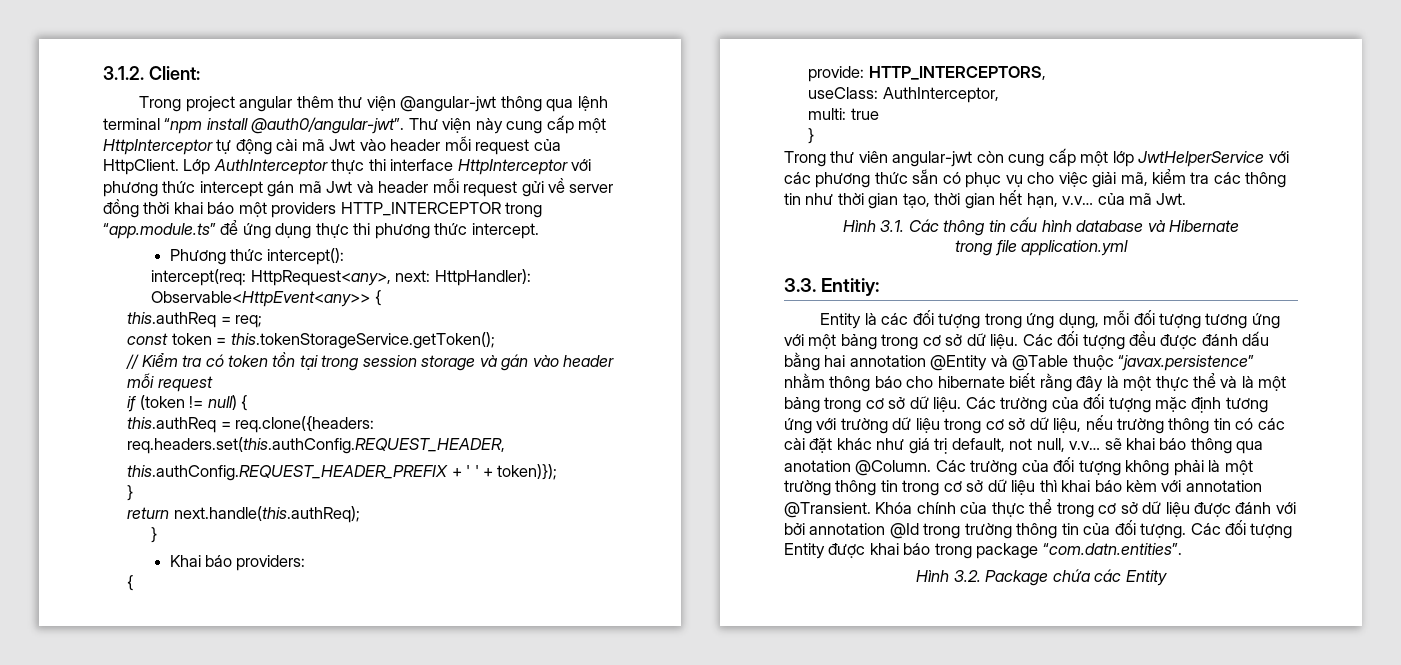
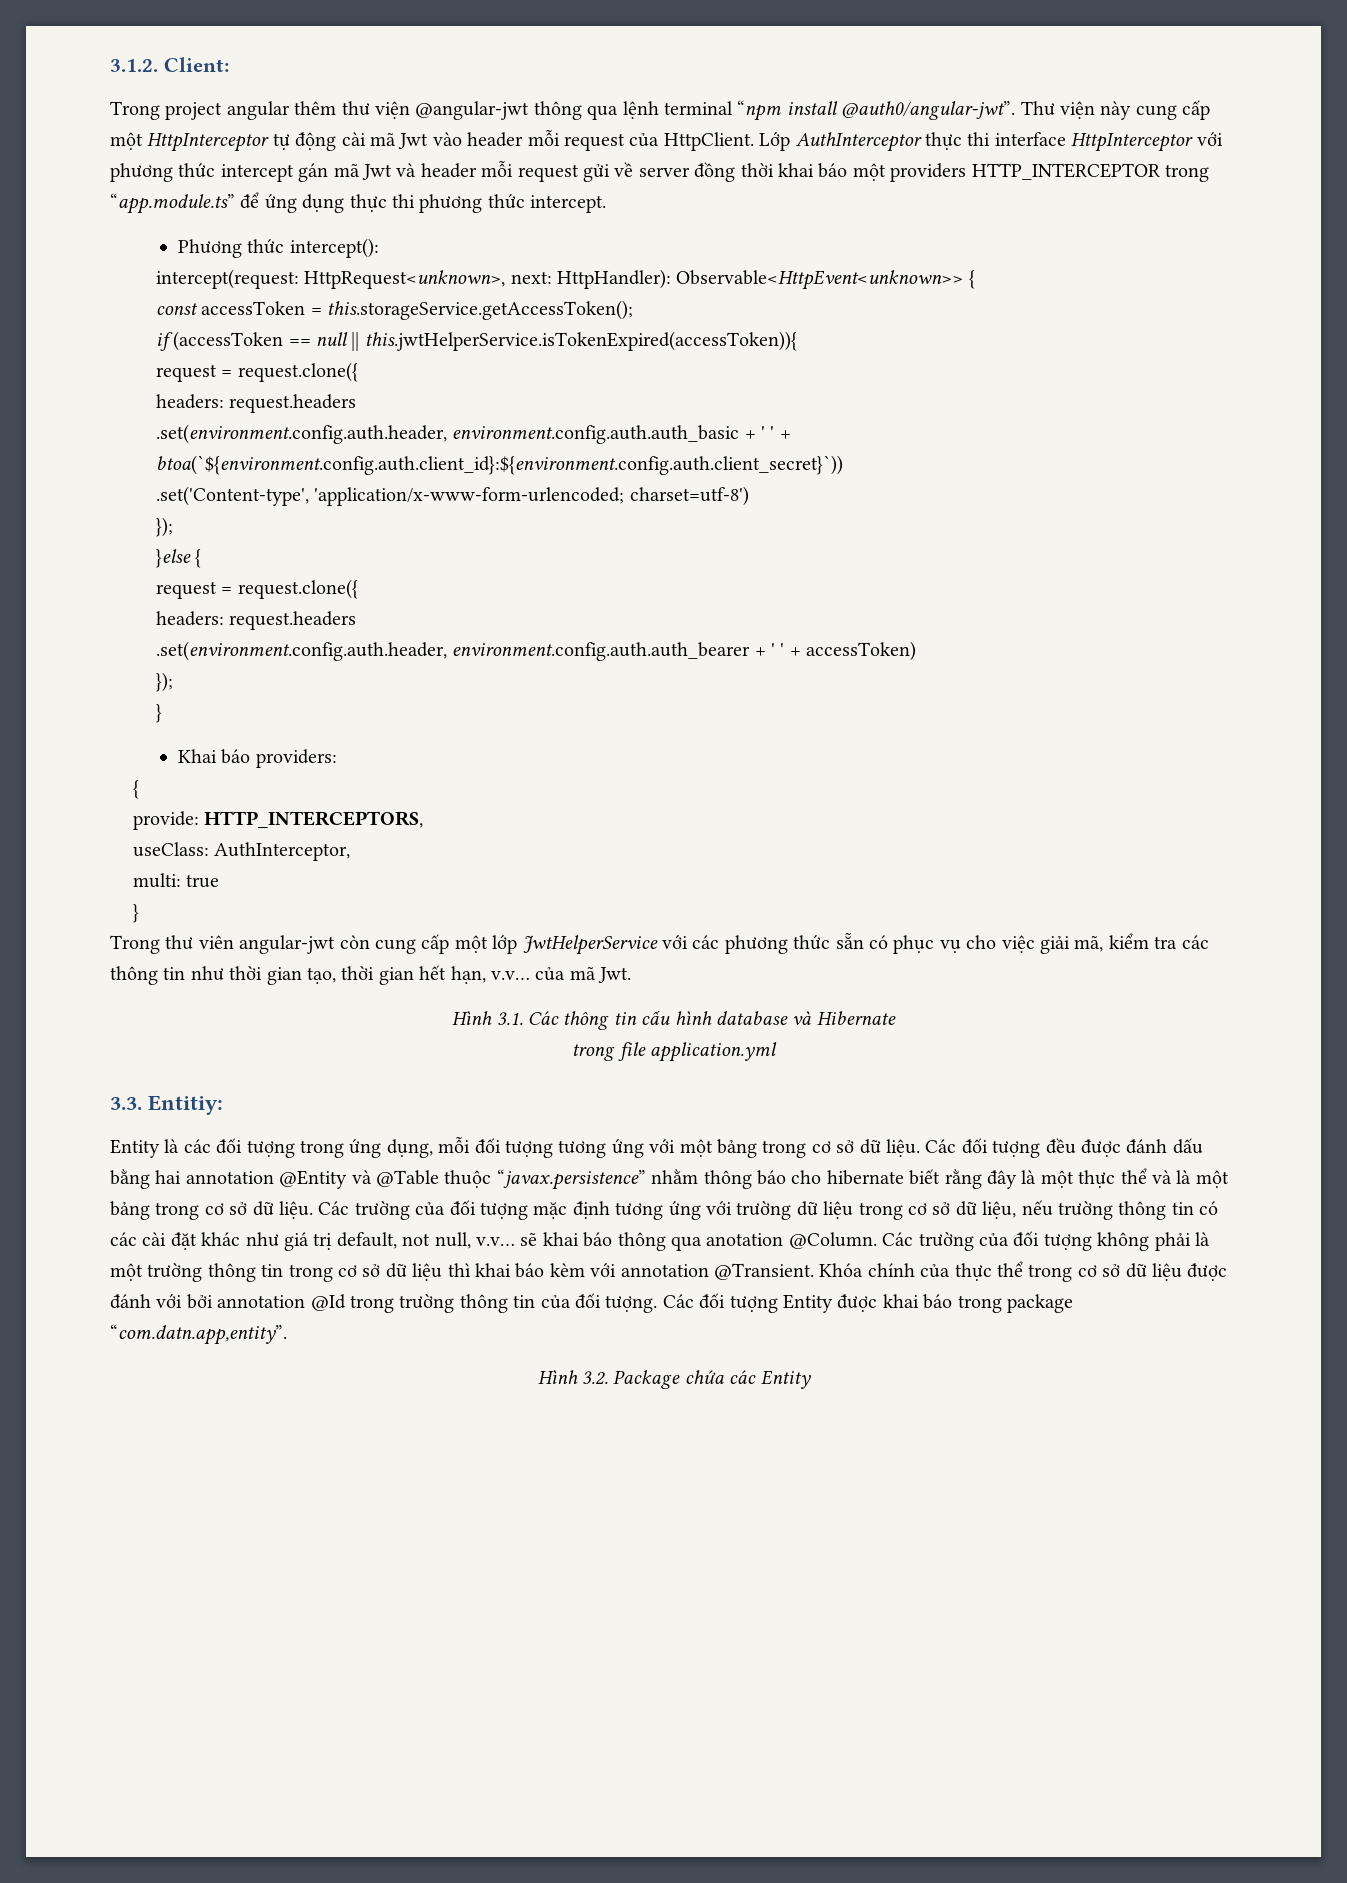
[151,269,391,286] intercept(req: HttpRequest<any>, -> [155,269,506,289] intercept(request: HttpRequest<unknown>,
[151,290,381,307] [127,312,263,328] [127,332,495,349] [126,352,615,371] [127,373,213,392] [127,395,248,412] [127,416,375,433] [127,437,506,454] [127,464,558,481] [127,485,134,501] [127,506,360,523] Observable<HttpEvent<any>> { // this.authReq = req; // const token = this.tokenStorageService.getToken(); // // Kiểm tra có token tồn tại trong session storage và gán vào header mỗi request // if (token != null) { // this.authReq = req.clone({headers: req.headers.set(this.authConfig.REQUEST_HEADER, // this.authConfig.REQUEST_HEADER_PREFIX + ' ' + token)}); // } // return next.handle(this.authReq); -> [676,270,975,290] [155,300,633,320] [155,331,797,351] [155,362,358,382] [155,394,357,413] [155,424,791,444] [155,455,843,475] [155,486,749,506] [155,517,173,537] [155,549,202,568] [155,579,358,599] [155,611,357,630] [155,641,917,661] [155,672,173,692] Observable<HttpEvent<unknown>> { // const accessToken = this.storageService.getAccessToken(); // if (accessToken == null || this.jwtHelperService.isTokenExpired(accessToken)){ // request = request.clone({ // headers: request.headers // .set(environment.config.auth.header, environment.config.auth.auth_basic + ' ' + btoa(`${environment.config.auth.client_id}:${environment.config.auth.client_secret}`)) // .set('Content-type', 'application/x-www-form-urlencoded; charset=utf-8') // }); // }else { // request = request.clone({ // headers: request.headers // .set(environment.config.auth.header, environment.config.auth.auth_bearer + ' ' + accessToken) // });
[1042,543,1182,555] “com.datn.entities”. -> [110,1324,287,1345] “com.datn.app,entity”.

